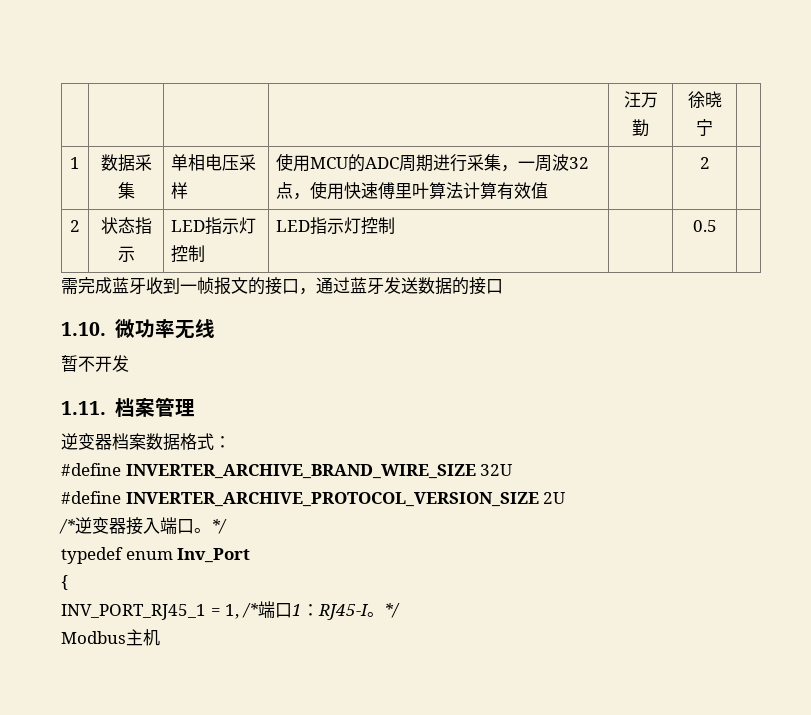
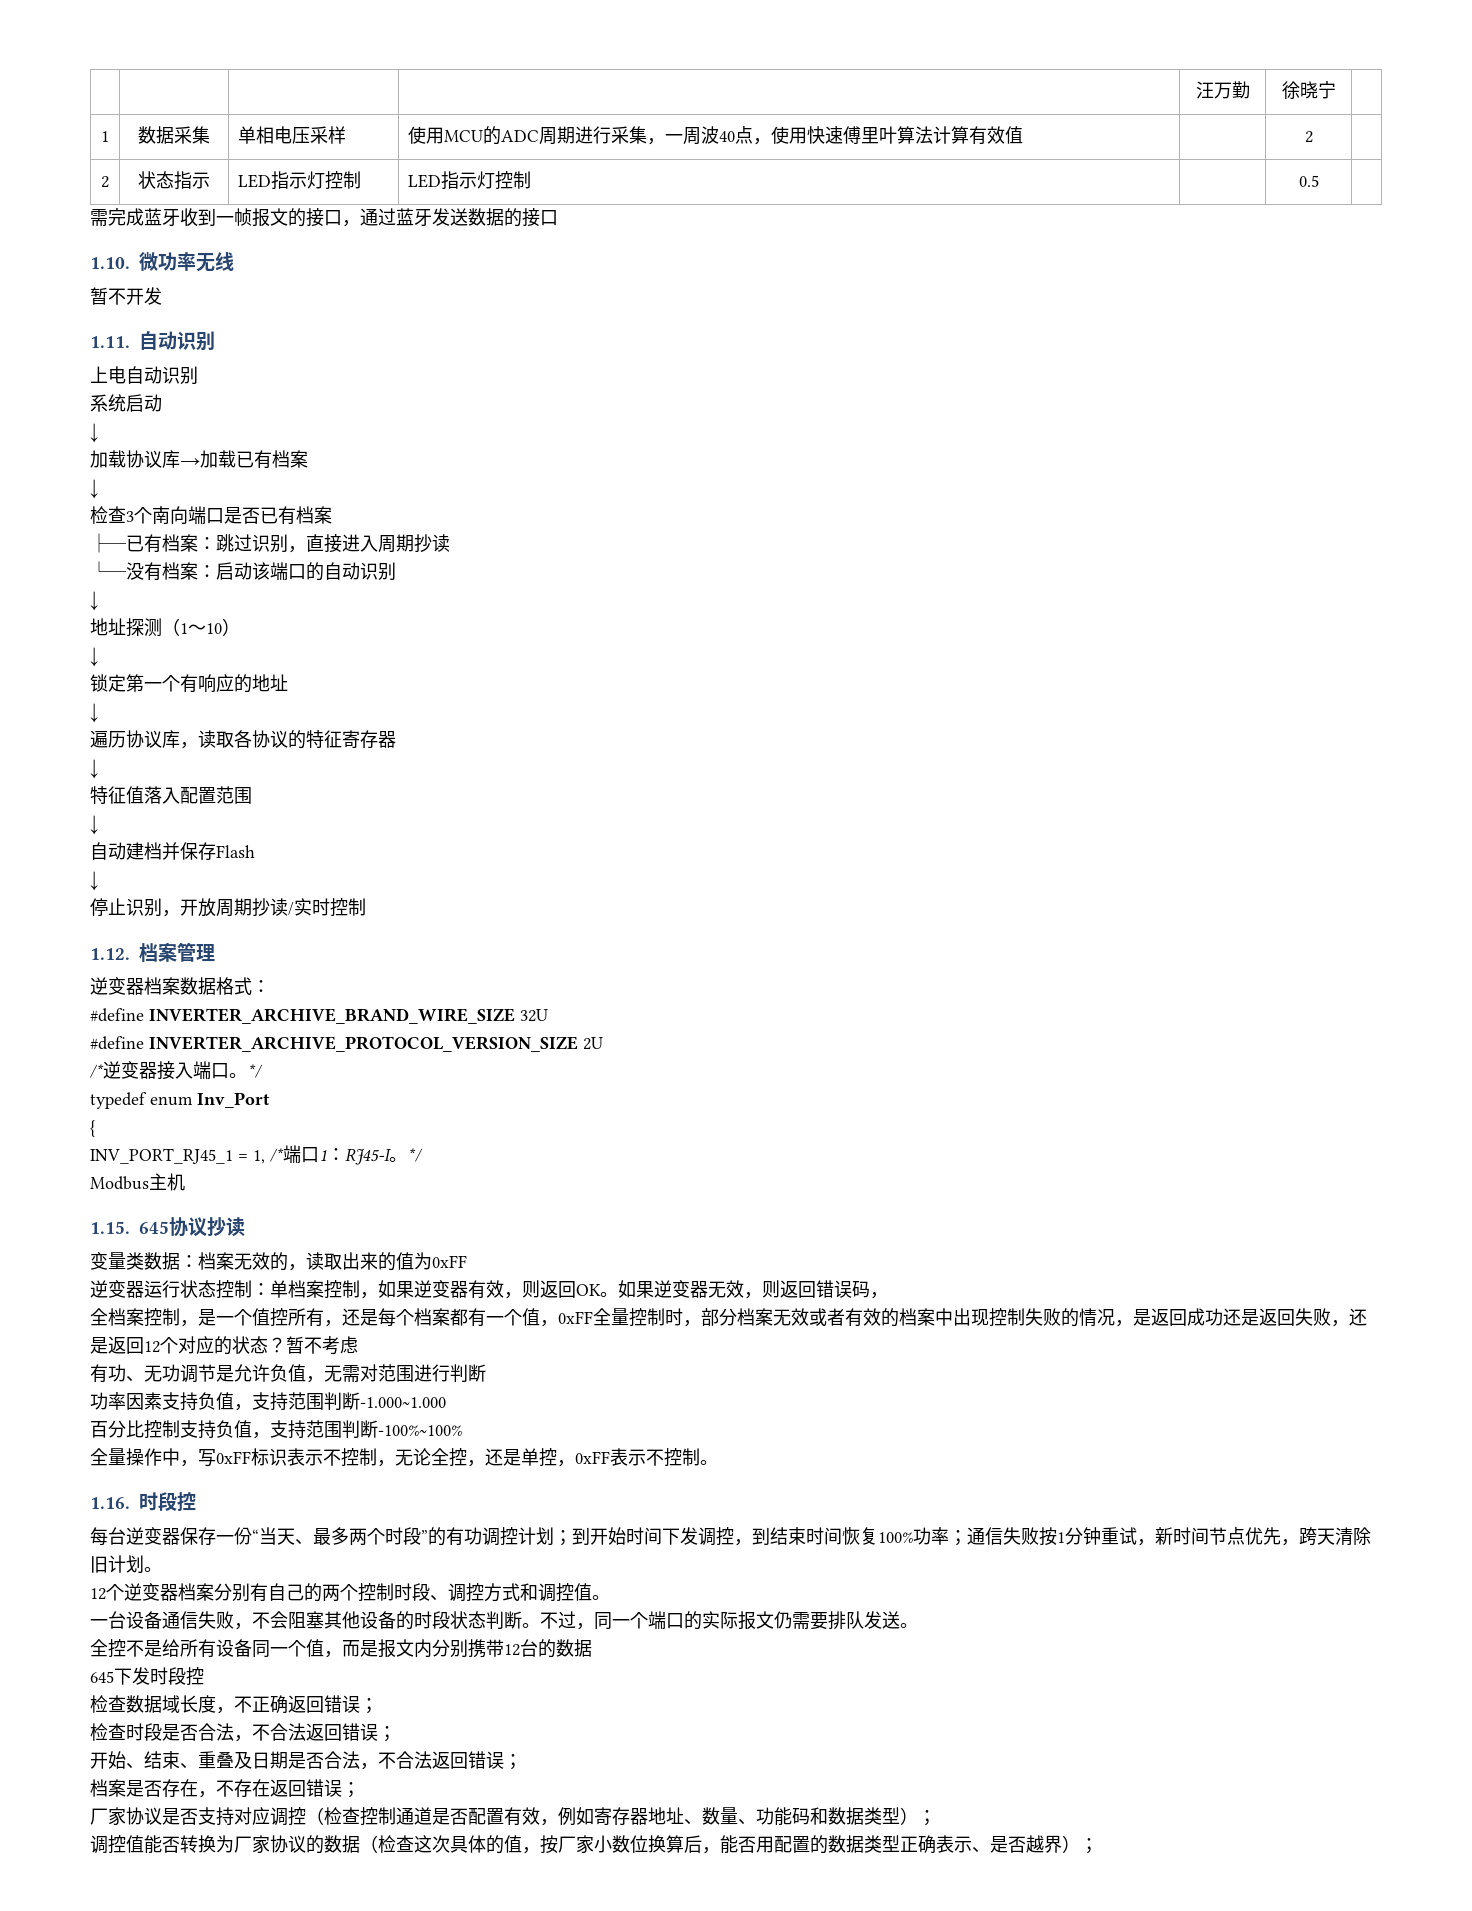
[569,157,590,169] 32 -> [719,131,736,142] 40
(106, 408) none -> [139,331,215,351] [90,366,198,385] [90,394,162,412] [90,423,98,442] [90,450,308,469] [90,479,98,498] [90,506,332,525] [90,533,450,553] [90,561,396,581] [90,591,98,610] [90,618,240,637] [90,647,98,666] [90,674,288,693] [90,703,98,722] [90,730,396,749] [90,759,98,778] [90,786,252,804] [90,815,98,834] [90,842,255,860] [90,871,98,890] [90,898,366,917] [90,948,130,960] 自动识别 // 上电自动识别 // 系统启动 // ↓ // 加载协议库→加载已有档案 // ↓ // 检查3个南向端口是否已有档案 // ├─已有档案：跳过识别，直接进入周期抄读 // └─没有档案：启动该端口的自动识别 // ↓ // 地址探测（1～10） // ↓ // 锁定第一个有响应的地址 // ↓ // 遍历协议库，读取各协议的特征寄存器 // ↓ // 特征值落入配置范围 // ↓ // 自动建档并保存Flash // ↓ // 停止识别，开放周期抄读/实时控制 // 1.12.
(160, 637) none -> [90,1217,245,1237] [90,1252,467,1271] [90,1280,888,1299] [90,1308,1367,1327] [90,1336,358,1355] [90,1364,486,1383] [90,1392,446,1411] [90,1420,462,1439] [90,1448,718,1467] [90,1492,196,1511] [90,1527,1371,1546] [90,1555,162,1573] [90,1583,610,1602] [90,1611,918,1630] [90,1639,592,1658] [90,1667,204,1686] [90,1695,378,1714] [90,1723,396,1742] [90,1751,522,1770] [90,1779,360,1798] [90,1807,936,1826] [90,1835,1098,1854] // 1.15. 645协议抄读 // 变量类数据：档案无效的，读取出来的值为0xFF // 逆变器运行状态控制：单档案控制，如果逆变器有效，则返回OK。如果逆变器无效，则返回错误码， // 全档案控制，是一个值控所有，还是每个档案都有一个值，0xFF全量控制时，部分档案无效或者有效的档案中出现控制失败的情况，是返回成功还是返回失败，还是返回12个对应的状态？暂不考虑 // 有功、无功调节是允许负值，无需对范围进行判断 // 功率因素支持负值，支持范围判断-1.000~1.000 // 百分比控制支持负值，支持范围判断-100%~100% // 全量操作中，写0xFF标识表示不控制，无论全控，还是单控，0xFF表示不控制。 // 1.16.时段控 // 每台逆变器保存一份“当天、最多两个时段”的有功调控计划；到开始时间下发调控，到结束时间恢复100%功率；通信失败按1分钟重试，新时间节点优先，跨天清除旧计划。 // 12个逆变器档案分别有自己的两个控制时段、调控方式和调控值。 // 一台设备通信失败，不会阻塞其他设备的时段状态判断。不过，同一个端口的实际报文仍需要排队发送。 // 全控不是给所有设备同一个值，而是报文内分别携带12台的数据 // 645下发时段控 // 检查数据域长度，不正确返回错误； // 检查时段是否合法，不合法返回错误； // 开始、结束、重叠及日期是否合法，不合法返回错误； // 档案是否存在，不存在返回错误； // 厂家协议是否支持对应调控（检查控制通道是否配置有效，例如寄存器地址、数量、功能码和数据类型）； // 调控值能否转换为厂家协议的数据（检查这次具体的值，按厂家小数位换算后，能否用配置的数据类型正确表示、是否越界）；

